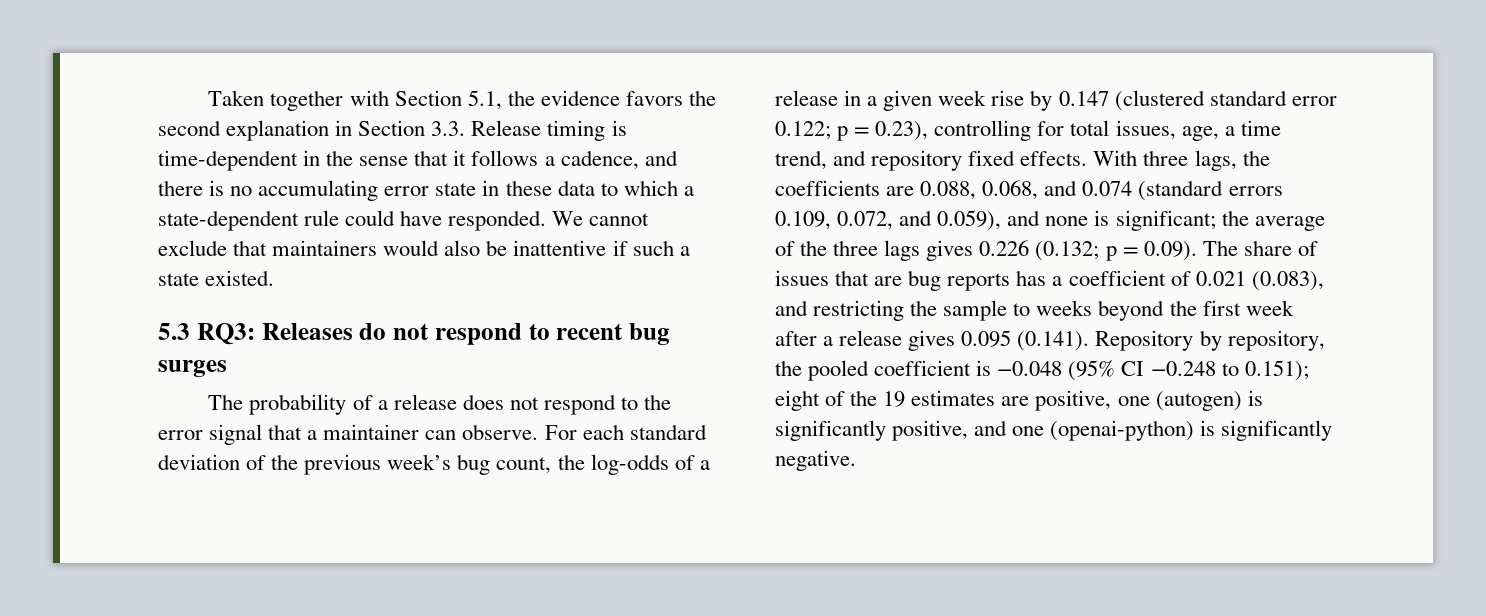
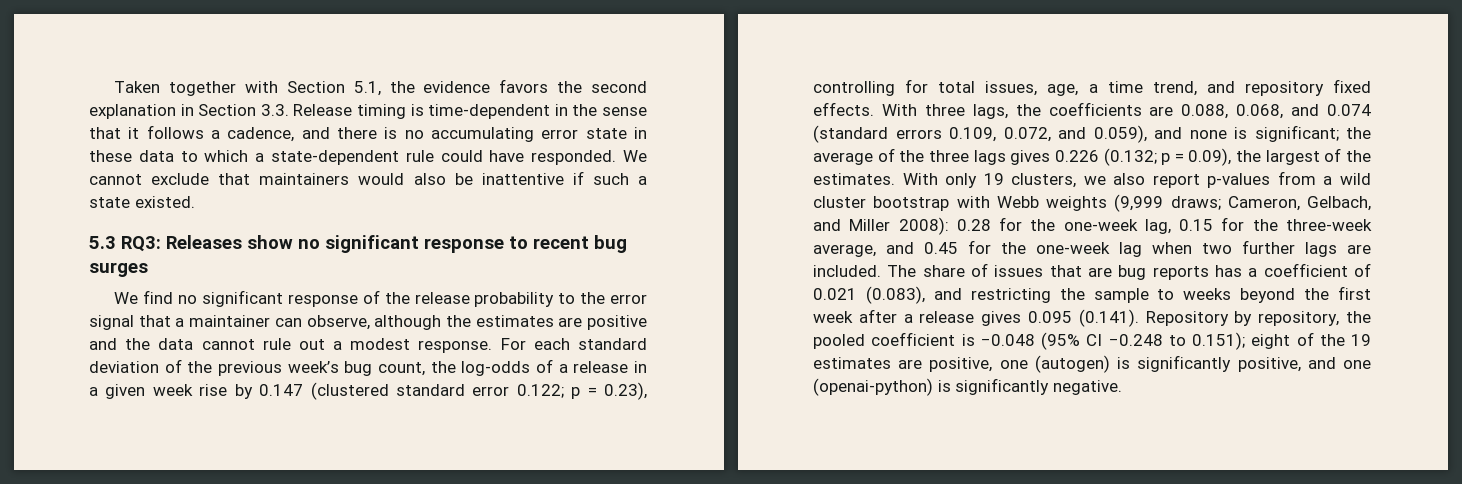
[359,323,522,345] do not respond -> [247,235,504,253] show no significant response
[208,394,616,415] The probability of a release does not respond -> [114,290,555,307] We find no significant response of the release probability
[462,424,539,440] observe. -> [306,315,647,330] [89,338,493,353] observe, although the estimates are positive and the data cannot rule out a modest response.
[1143,241,1197,261] 0.09). -> [1188,148,1371,166] [813,171,1371,188] [813,194,1371,212] [813,217,1372,235] [813,240,1371,257] [813,265,881,277] 0.09), the largest of the estimates. With only 19 clusters, we also report p-values from a wild cluster bootstrap with Webb weights (9,999 draws; Cameron, Gelbach, and Miller 2008): 0.28 for the one-week lag, 0.15 for the three-week average, and 0.45 for the one-week lag when two further lags are included.

